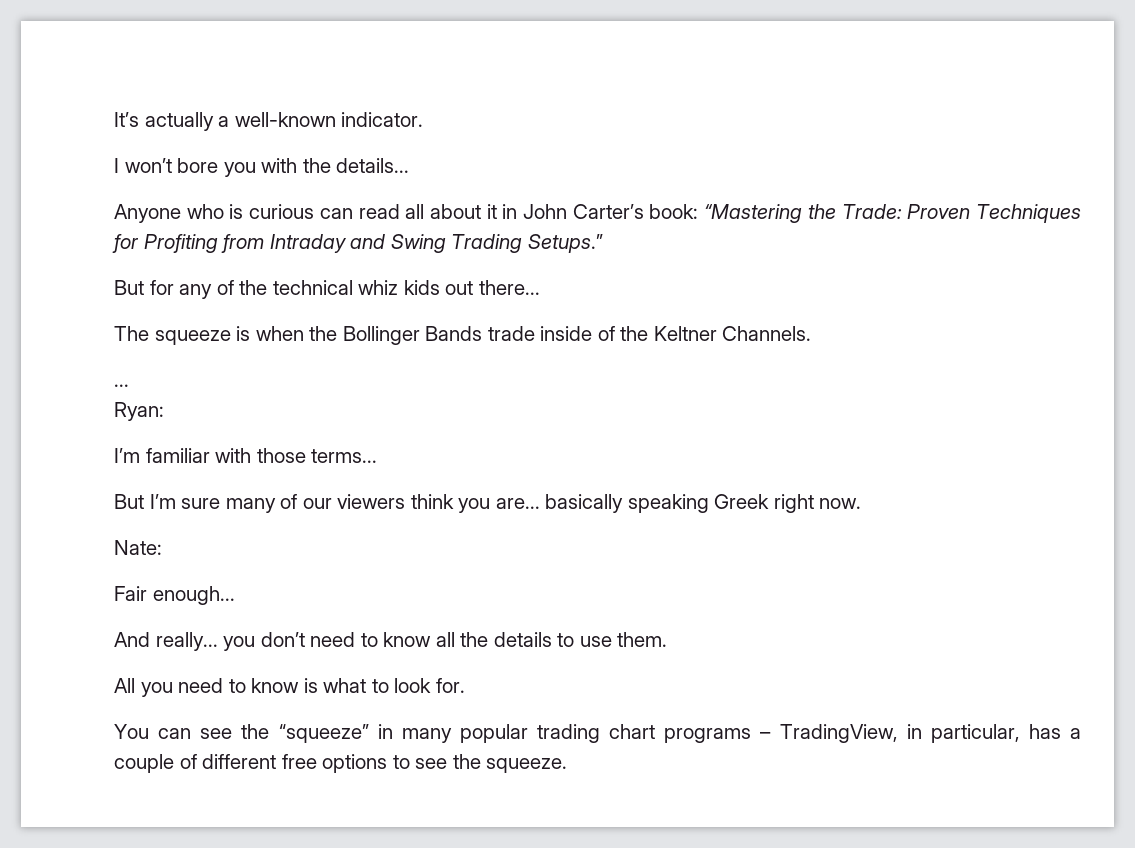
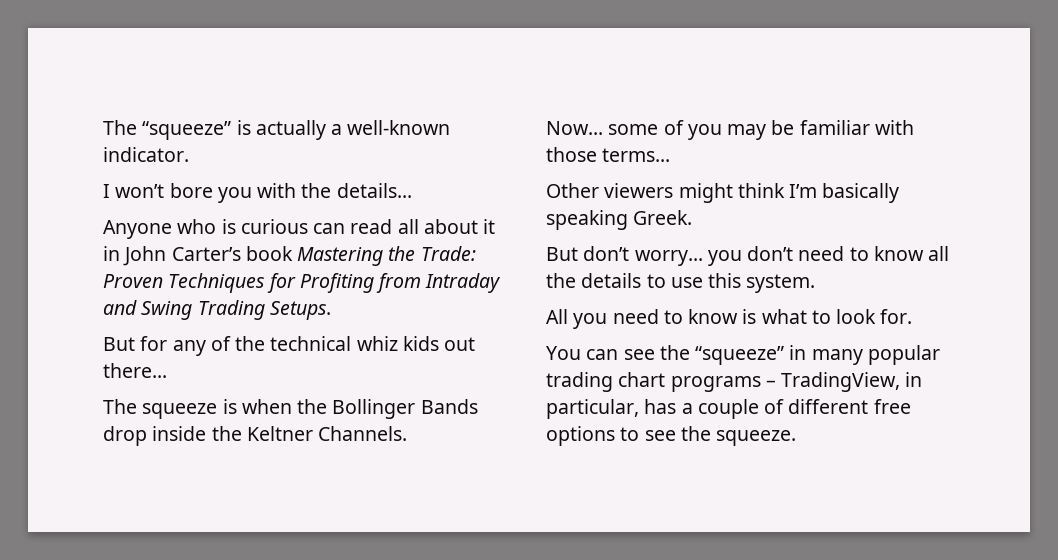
[114,112,139,127] It’s -> [103,120,251,140] The “squeeze” is
[649,204,803,223] book: “Mastering -> [245,246,384,266] book Mastering
[527,234,603,253] Setups.” -> [269,301,331,320] Setups.
[487,326,615,341] trade inside of -> [103,426,207,446] drop inside
[114,384,129,387] [114,402,164,421] [114,448,378,463] [114,494,862,513] [114,540,162,555] [114,586,235,605] [114,632,218,651] ... // Ryan: // I’m familiar with those terms... // But I’m sure many of our viewers think you are... basically speaking Greek right now. // Nate: // Fair enough... // And really... -> [546,120,914,140] [546,147,671,162] [546,183,900,203] [546,210,693,230] [546,246,703,266] Now... some of you may be familiar with those terms... // Other viewers might think I’m basically speaking Greek. // But don’t worry...
[617,632,668,647] them. -> [708,273,816,293] this system.

